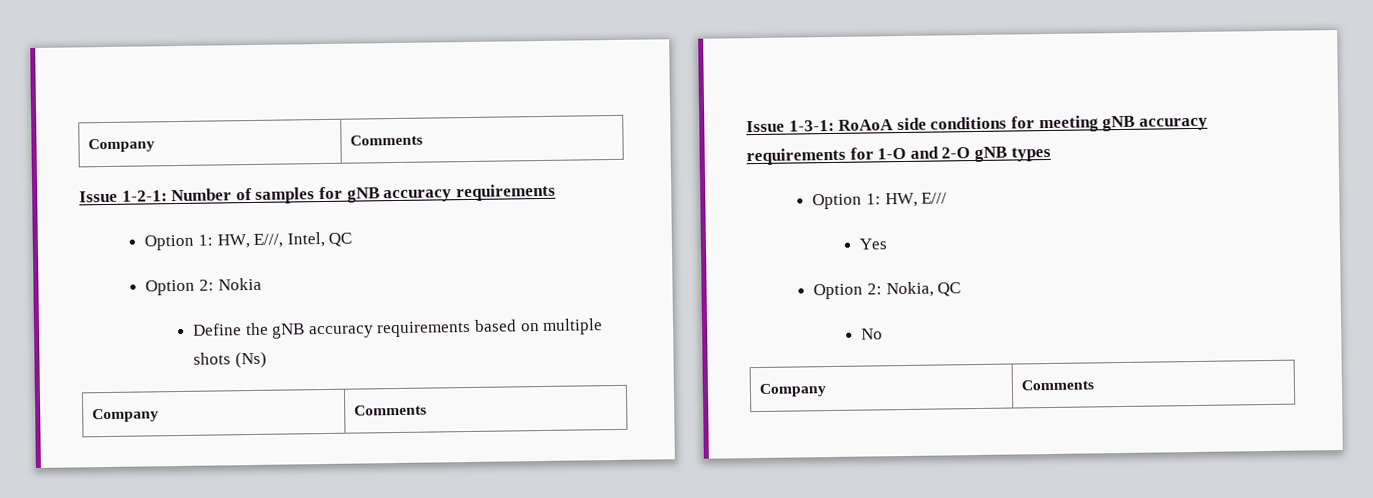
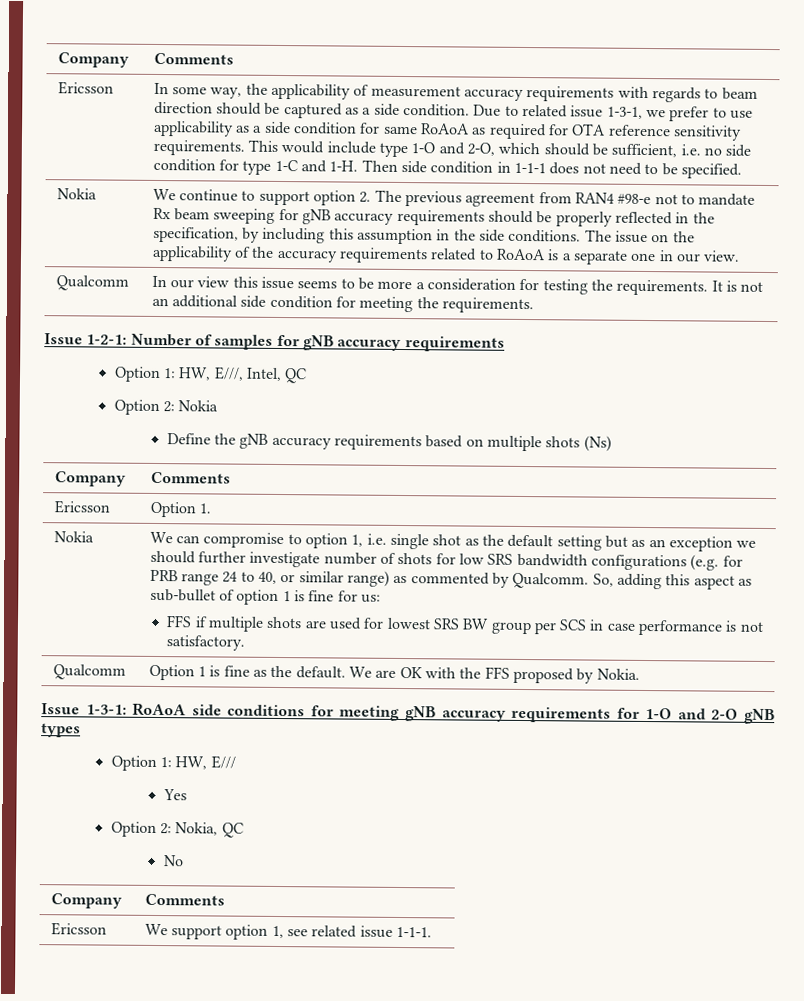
[87,138,155,153] [349,134,423,146] Company | Comments -> [57,52,129,68] [153,52,234,65] [57,81,114,95] [153,82,758,103] [153,101,753,122] [152,120,742,141] [152,139,752,158] [152,158,742,179] [56,188,97,200] [152,188,756,208] [152,207,715,227] [152,226,695,245] [151,245,741,265] [55,275,129,291] [151,275,764,296] [151,295,534,314] Company | Comments // Ericsson | In some way, the applicability of measurement accuracy requirements with regards to beam direction should be captured as a side condition. Due to related issue 1-3-1, we prefer to use applicability as a side condition for same RoAoA as required for OTA reference sensitivity requirements. This would include type 1-O and 2-O, which should be sufficient, i.e. no side condition for type 1-C and 1-H. Then side condition in 1-1-1 does not need to be specified. // Nokia | We continue to support option 2. The previous agreement from RAN4 #98-e not to mandate Rx beam sweeping for gNB accuracy requirements should be properly reflected in the specification, by including this assumption in the side conditions. The issue on the applicability of the accuracy requirements related to RoAoA is a separate one in our view. // Qualcomm | In our view this issue seems to be more a consideration for testing the requirements. It is not an additional side condition for meeting the requirements.
(427, 410) none -> [53,500,110,514] [149,501,212,518] [53,531,94,543] [149,531,757,552] [149,550,743,571] [149,569,752,590] [149,588,381,605] [166,615,764,636] [166,635,246,651] [52,664,126,680] [148,664,640,684] // Ericsson | Option 1. // Nokia | We can compromise to option 1, i.e. single shot as the default setting but as an exception we should further investigate number of shots for low SRS bandwidth configurations (e.g. for PRB range 24 to 40, or similar range) as commented by Qualcomm. So, adding this aspect as sub-bullet of option 1 is fine for us: // FFS if multiple shots are used for lowest SRS BW group per SCS in case performance is not satisfactory. // Qualcomm | Option 1 is fine as the default. We are OK with the FFS proposed by Nokia.
(1094, 385) none -> [50,922,107,936] [144,923,432,940] // Ericsson | We support option 1, see related issue 1-1-1.

